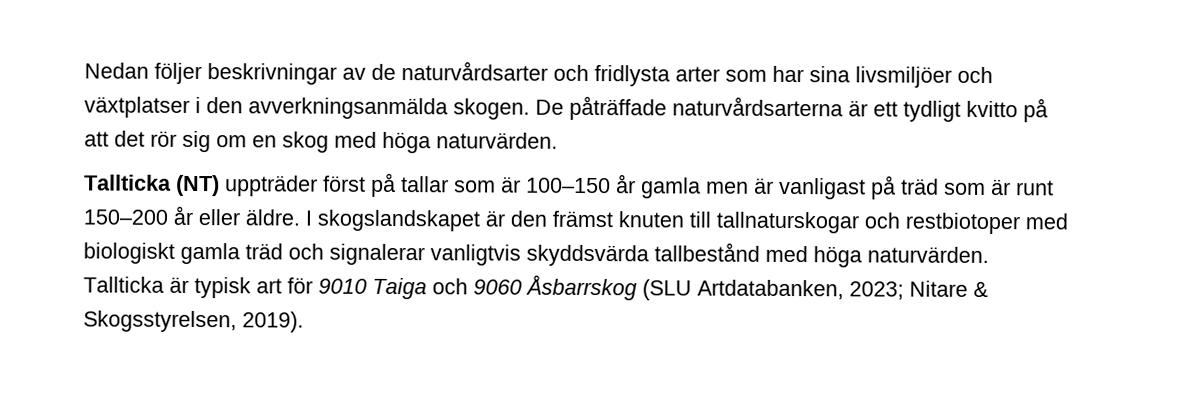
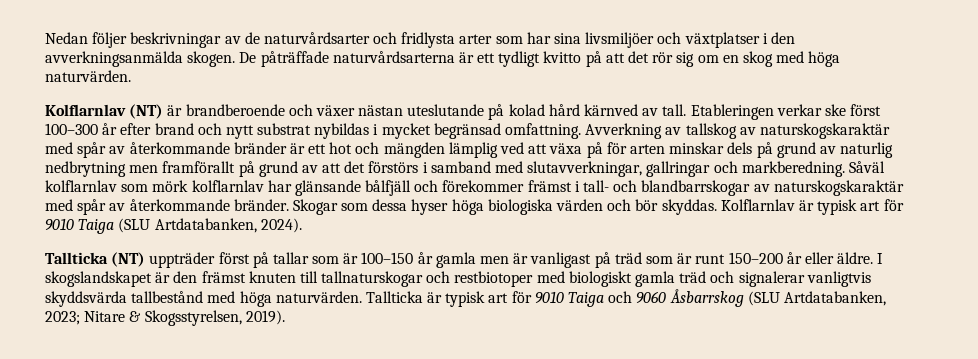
(558, 140) none -> [45,104,882,120] [45,123,890,139] [45,142,894,158] [45,161,885,177] [45,180,904,196] [45,199,904,215] [45,218,302,234] // Kolflarnlav (NT) är brandberoende och växer nästan uteslutande på kolad hård kärnved av tall. Etableringen verkar ske först 100–300 år efter brand och nytt substrat nybildas i mycket begränsad omfattning. Avverkning av tallskog av naturskogskaraktär med spår av återkommande bränder är ett hot och mängden lämplig ved att växa på för arten minskar dels på grund av naturlig nedbrytning men framförallt på grund av att det förstörs i samband med slutavverkningar, gallringar och markberedning. Såväl kolflarnlav som mörk kolflarnlav har glänsande bålfjäll och förekommer främst i tall- och blandbarrskogar av naturskogskaraktär med spår av återkommande bränder. Skogar som dessa hyser höga biologiska värden och bör skyddas. Kolflarnlav är typisk art för 9010 Taiga (SLU Artdatabanken, 2024).

